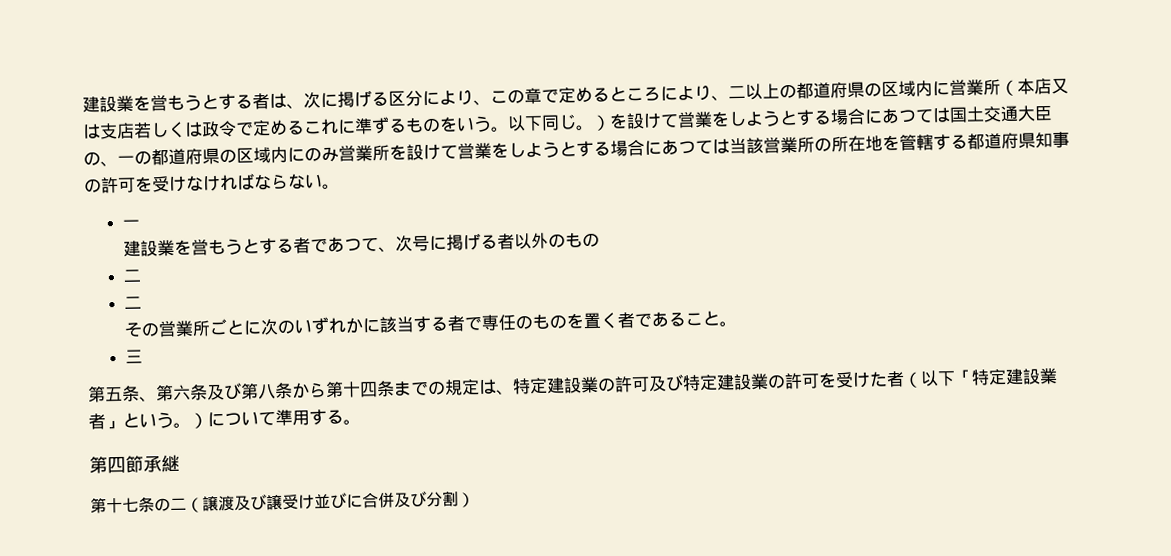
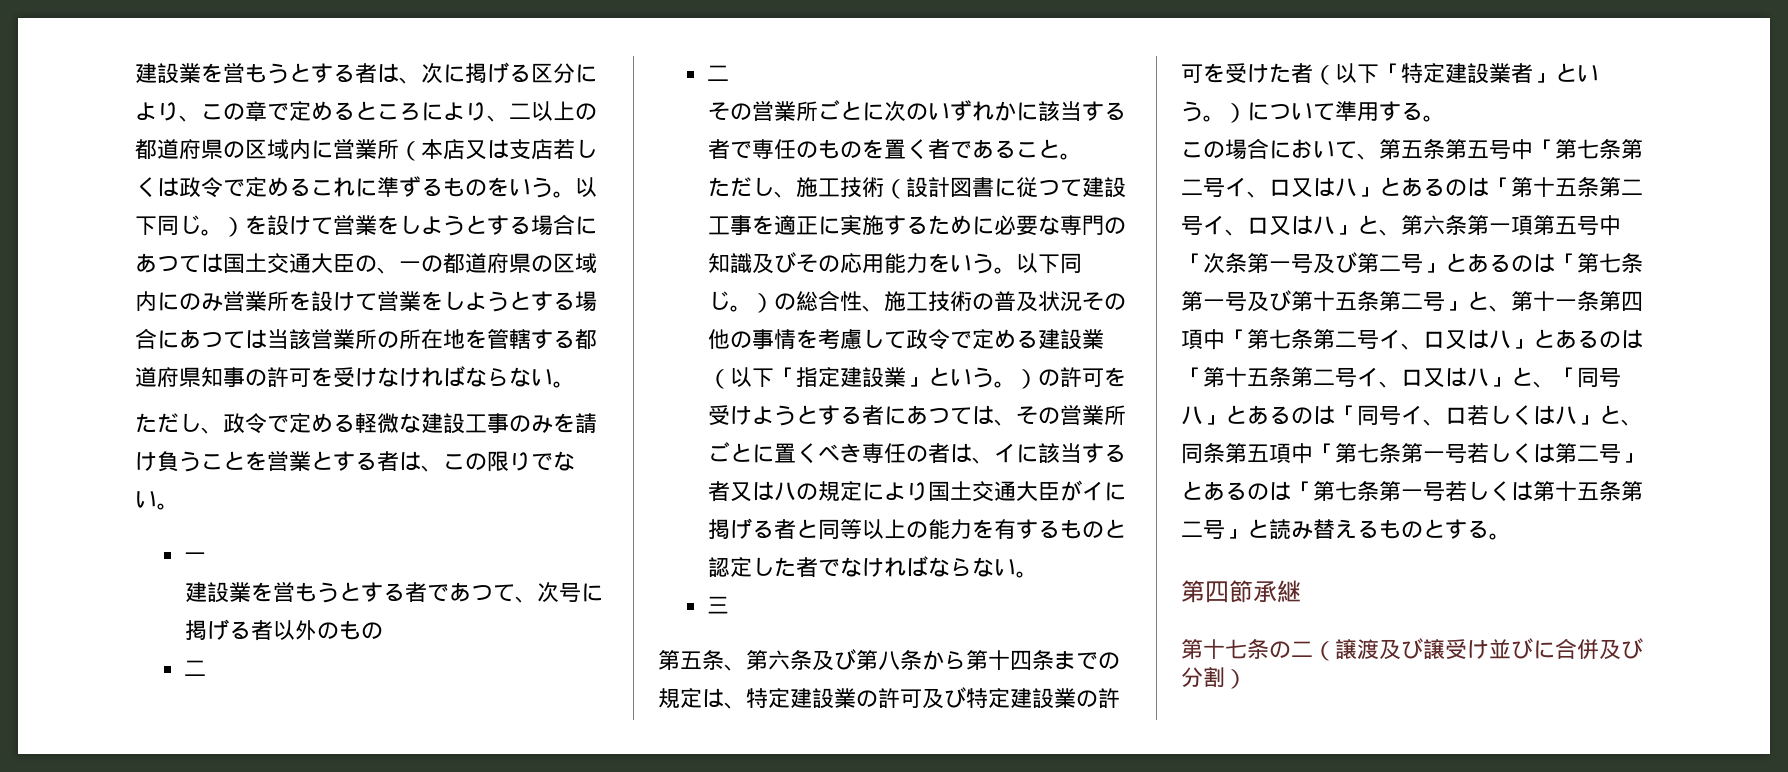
(340, 186) none -> [135,413,597,434] [135,451,575,472] [135,490,179,510] // ただし、政令で定める軽微な建設工事のみを請け負うことを営業とする者は、この限りでない。
(738, 324) none -> [708,177,1127,199] [708,214,1127,236] [708,252,1083,274] [708,290,1127,313] [708,329,1105,350] [708,367,1127,389] [708,405,1127,426] [708,442,1127,464] [708,480,1127,502] [708,518,1127,540] [708,556,1039,578] // ただし、施工技術（設計図書に従つて建設工事を適正に実施するために必要な専門の知識及びその応用能力をいう。以下同じ。）の総合性、施工技術の普及状況その他の事情を考慮して政令で定める建設業（以下「指定建設業」という。）の許可を受けようとする者にあつては、その営業所ごとに置くべき専任の者は、イに該当する者又はハの規定により国土交通大臣がイに掲げる者と同等以上の能力を有するものと認定した者でなければならない。
(361, 422) none -> [1181,138,1643,160] [1181,177,1643,198] [1181,215,1621,236] [1181,252,1643,274] [1181,290,1643,312] [1181,329,1643,350] [1181,367,1621,388] [1181,405,1643,426] [1181,443,1643,464] [1181,481,1643,502] [1181,519,1511,540] // この場合において、第五条第五号中「第七条第二号イ、ロ又はハ」とあるのは「第十五条第二号イ、ロ又はハ」と、第六条第一項第五号中「次条第一号及び第二号」とあるのは「第七条第一号及び第十五条第二号」と、第十一条第四項中「第七条第二号イ、ロ又はハ」とあるのは「第十五条第二号イ、ロ又はハ」と、「同号ハ」とあるのは「同号イ、ロ若しくはハ」と、同条第五項中「第七条第一号若しくは第二号」とあるのは「第七条第一号若しくは第十五条第二号」と読み替えるものとする。

